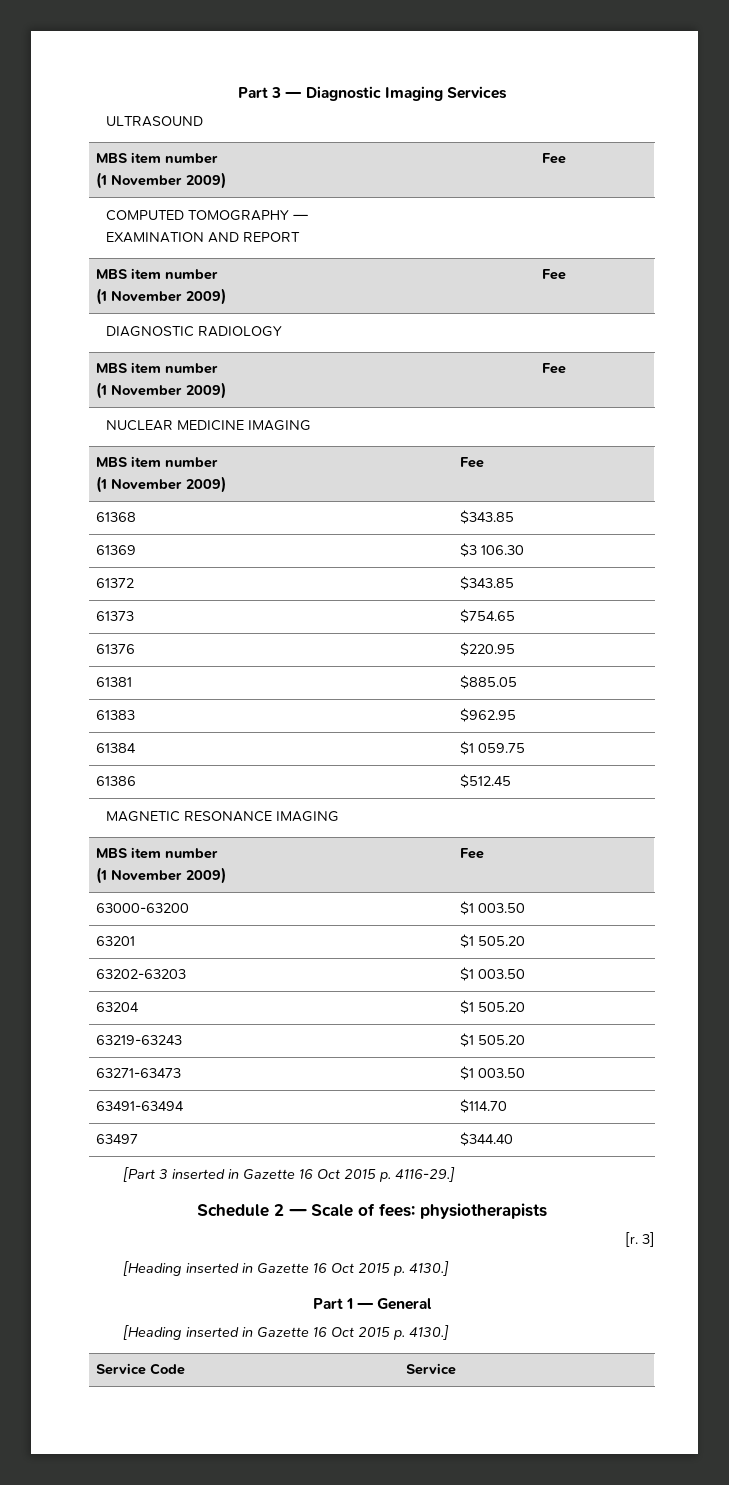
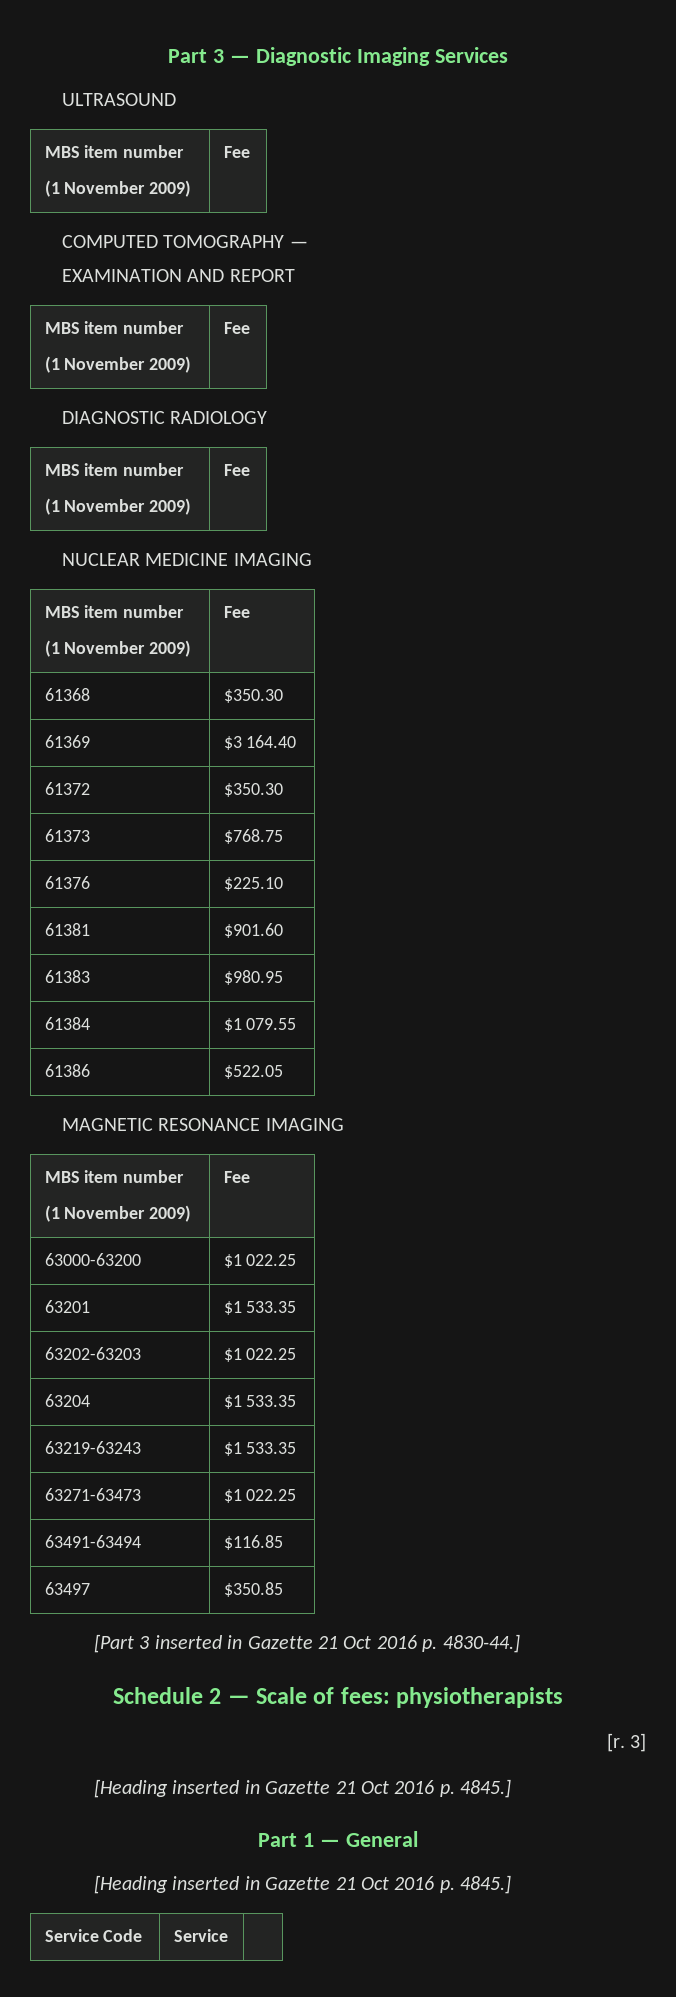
[460,510,515,524] $343.85 -> [223,689,283,703] $350.30
[481,545,525,555] 106.30 -> [246,735,297,748] 164.40
[460,576,515,590] $343.85 -> [223,783,283,797] $350.30
[460,609,516,623] $754.65 -> [223,829,283,844] $768.75
[460,642,516,656] $220.95 -> [223,877,283,891] $225.10
[460,675,518,689] $885.05 -> [223,923,283,938] $901.60
[460,708,517,722] $962.95 -> [223,970,283,985] $980.95
[478,743,526,753] 059.75 -> [246,1018,297,1030] 079.55
[460,774,512,788] $512.45 -> [223,1065,283,1079] $522.05
[478,903,526,913] 003.50 -> [246,1254,297,1266] 022.25
[478,936,526,946] 505.20 -> [246,1301,297,1313] 533.35
[478,969,526,979] 003.50 -> [246,1348,297,1360] 022.25
[478,1002,526,1012] 505.20 -> [246,1395,297,1407] 533.35
[478,1035,526,1045] 505.20 -> [246,1442,297,1454] 533.35
[478,1068,526,1078] 003.50 -> [246,1489,297,1501] 022.25
[460,1099,508,1113] $114.70 -> [223,1535,283,1550] $116.85
[460,1132,514,1146] $344.40 -> [223,1582,283,1597] $350.85
[299,1167,456,1182] 16 Oct 2015 p. 4116-29.] -> [318,1634,520,1653] 21 Oct 2016 p. 4830-44.]
[313,1261,450,1276] 16 Oct 2015 p. 4130.] -> [335,1779,512,1798] 21 Oct 2016 p. 4845.]
[313,1325,450,1340] 16 Oct 2015 p. 4130.] -> [335,1875,512,1894] 21 Oct 2016 p. 4845.]

